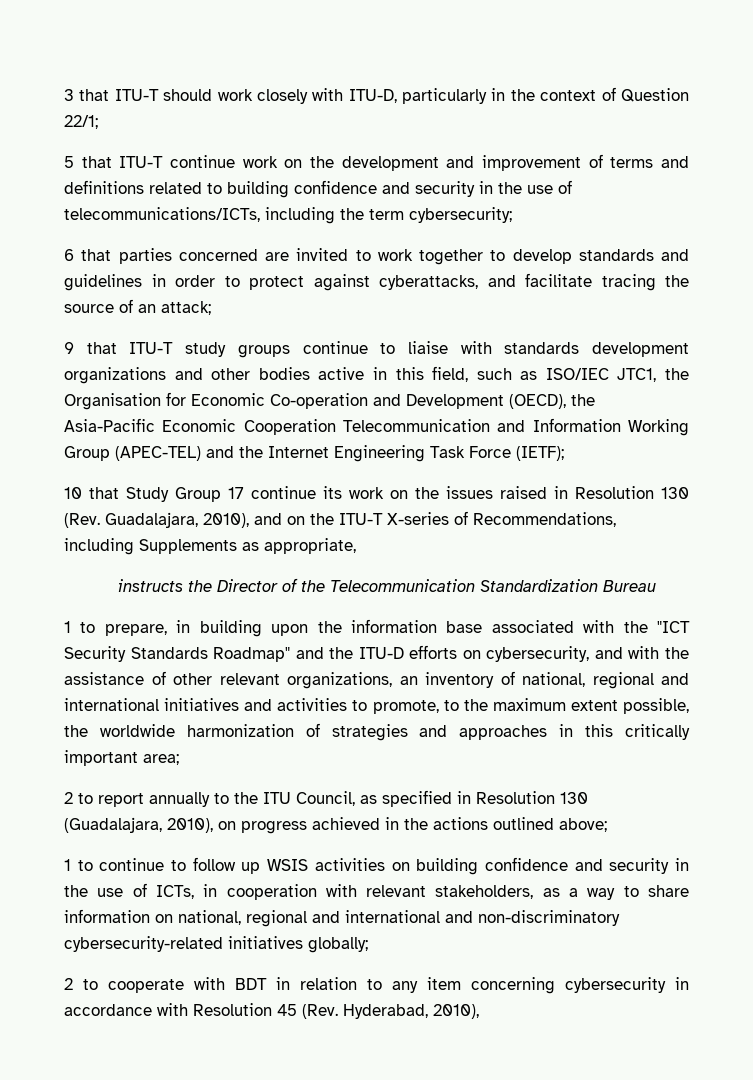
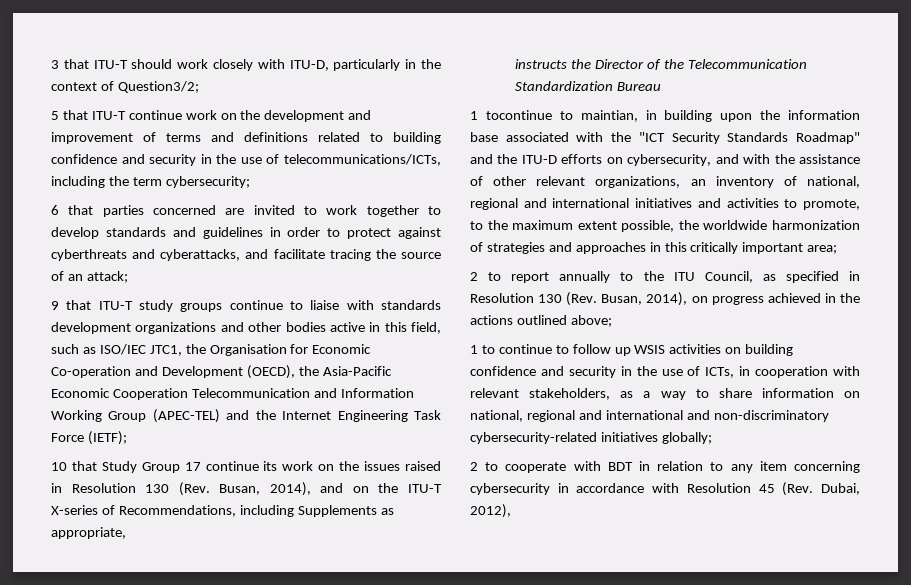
[620,88,689,102] [64,115,98,129] Question 22/1; -> [117,81,199,93] Question3/2;
(370, 282) none -> [51,249,156,261] cyberthreats and
[105,512,249,528] Guadalajara, 2010), -> [219,482,311,496] Busan, 2014),
[80,622,167,636] to prepare, -> [485,110,638,122] tocontinue to maintian,
[64,817,213,833] (Guadalajara, 2010), -> [566,292,688,306] (Rev. Busan, 2014),
[343,1004,479,1019] Hyderabad, 2010), -> [821,483,860,495] [470,504,511,518] Dubai, 2012),

